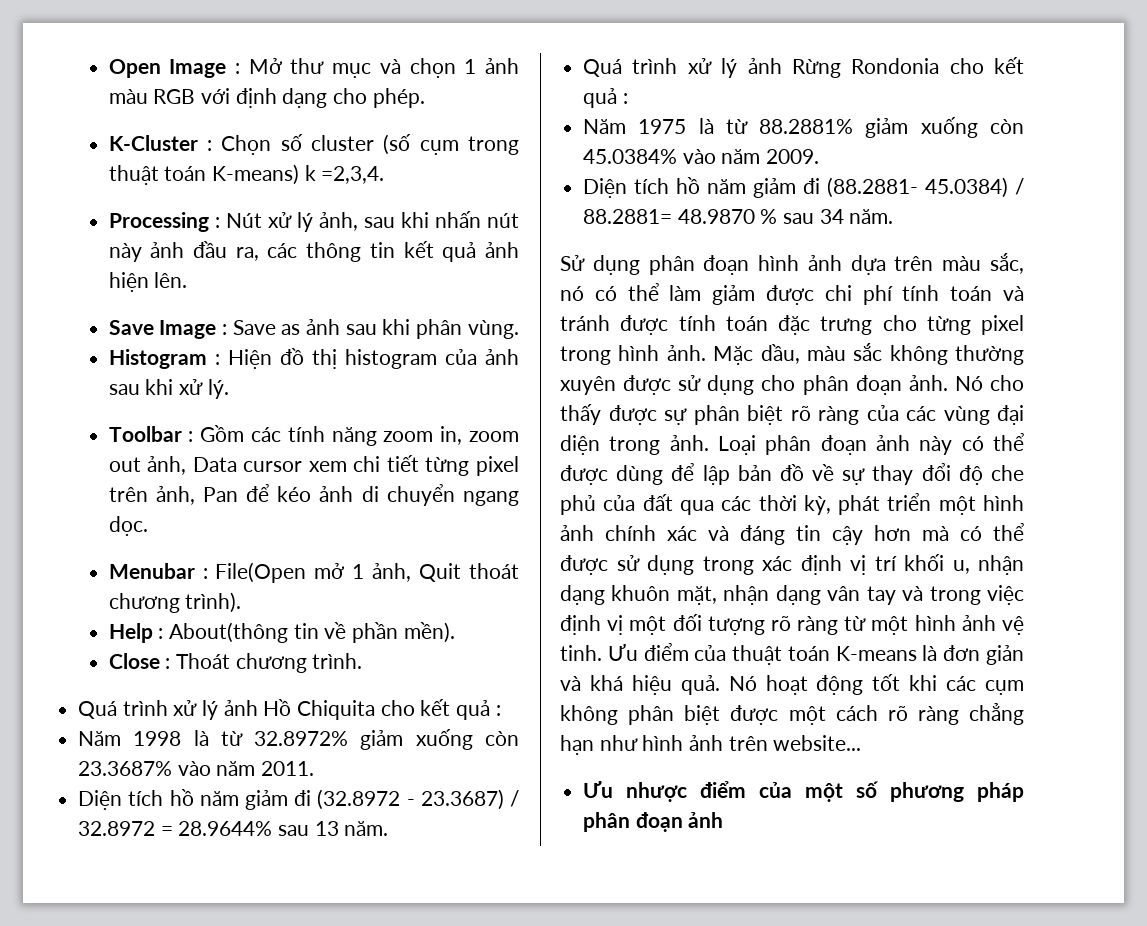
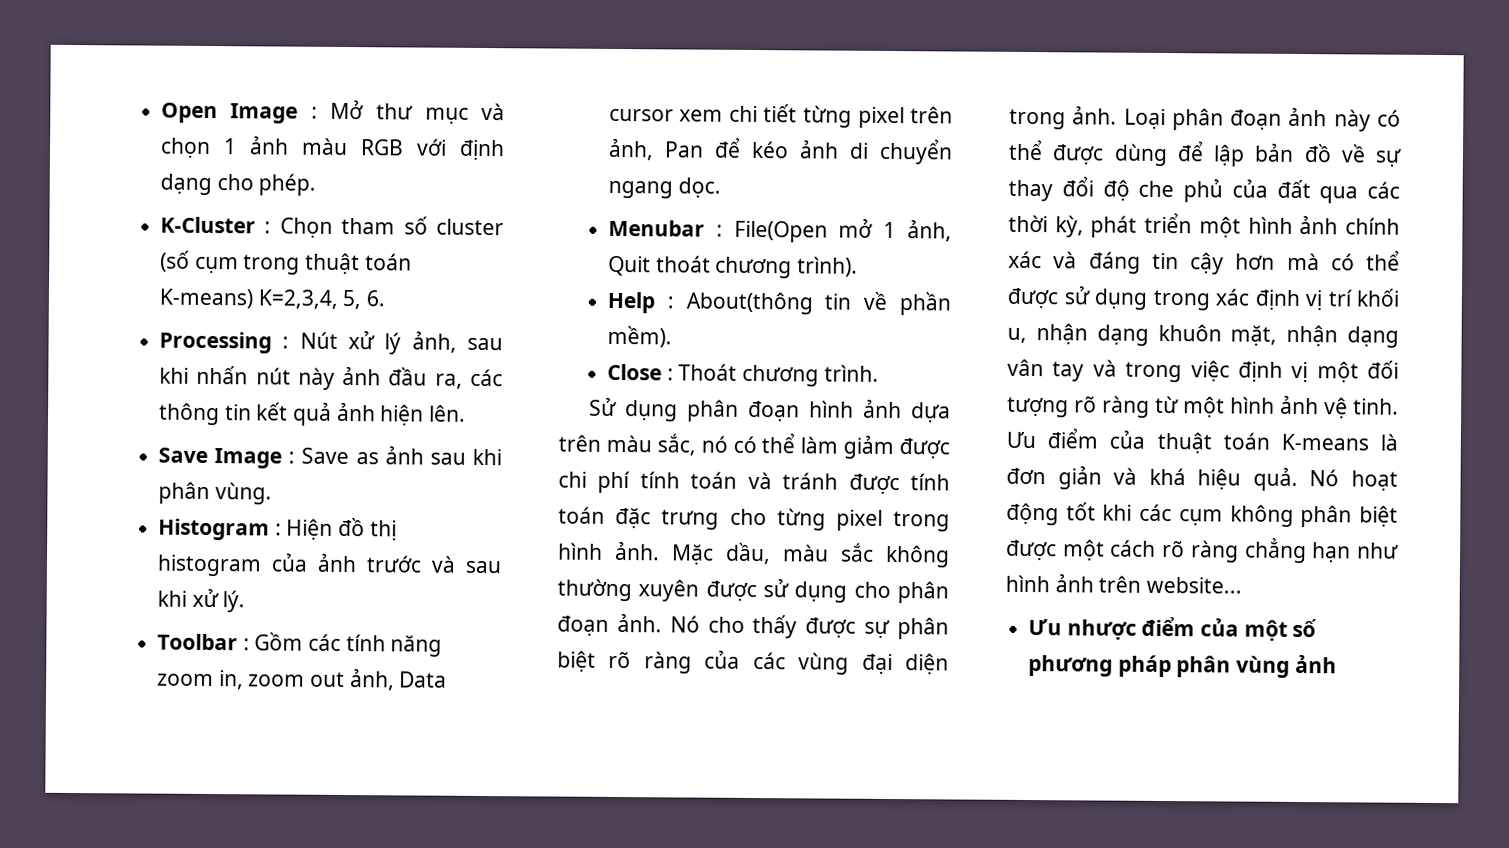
(272, 145) none -> [341,217,396,235] tham
[304,165,385,184] k =2,3,4. -> [257,289,385,310] K=2,3,4, 5, 6.
(519, 357) none -> [365,555,456,573] trước và
[403,622,455,643] mền). -> [606,325,672,348] mềm).
[78,699,501,720] [78,729,519,750] [78,761,315,776] [78,789,519,810] [78,821,389,836] [583,57,1024,78] [583,88,628,108] [583,117,1024,138] [583,149,820,164] [583,177,1024,198] [583,209,894,224] // Quá trình xử lý ảnh Hồ Chiquita cho kết quả : // Năm 1998 là từ 32.8972% giảm xuống còn 23.3687% vào năm 2011. // Diện tích hồ năm giảm đi (32.8972 - 23.3687) / 32.8972 = 28.9644% sau 13 năm. // Quá trình xử lý ảnh Rừng Rondonia cho kết quả : // Năm 1975 là từ 88.2881% giảm xuống còn 45.0384% vào năm 2009. // Diện tích hồ năm giảm đi (88.2881- 45.0384) / 88.2881= 48.9870 % sau 34 năm. -> (879, 373) none
[635,812,683,832] đoạn -> [1236,655,1291,678] vùng

